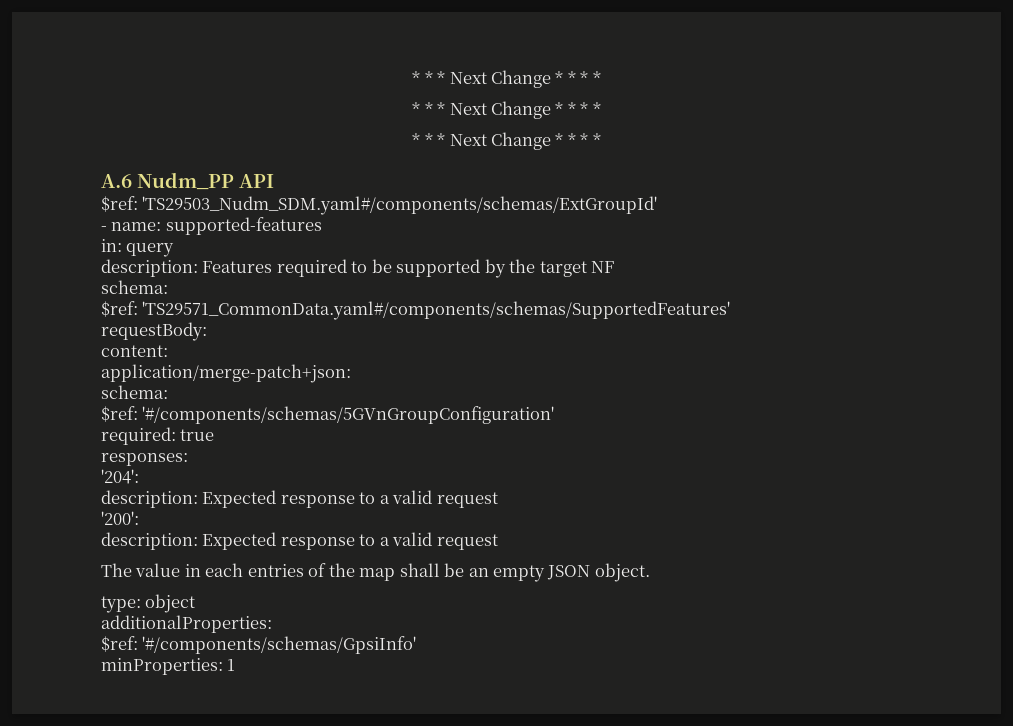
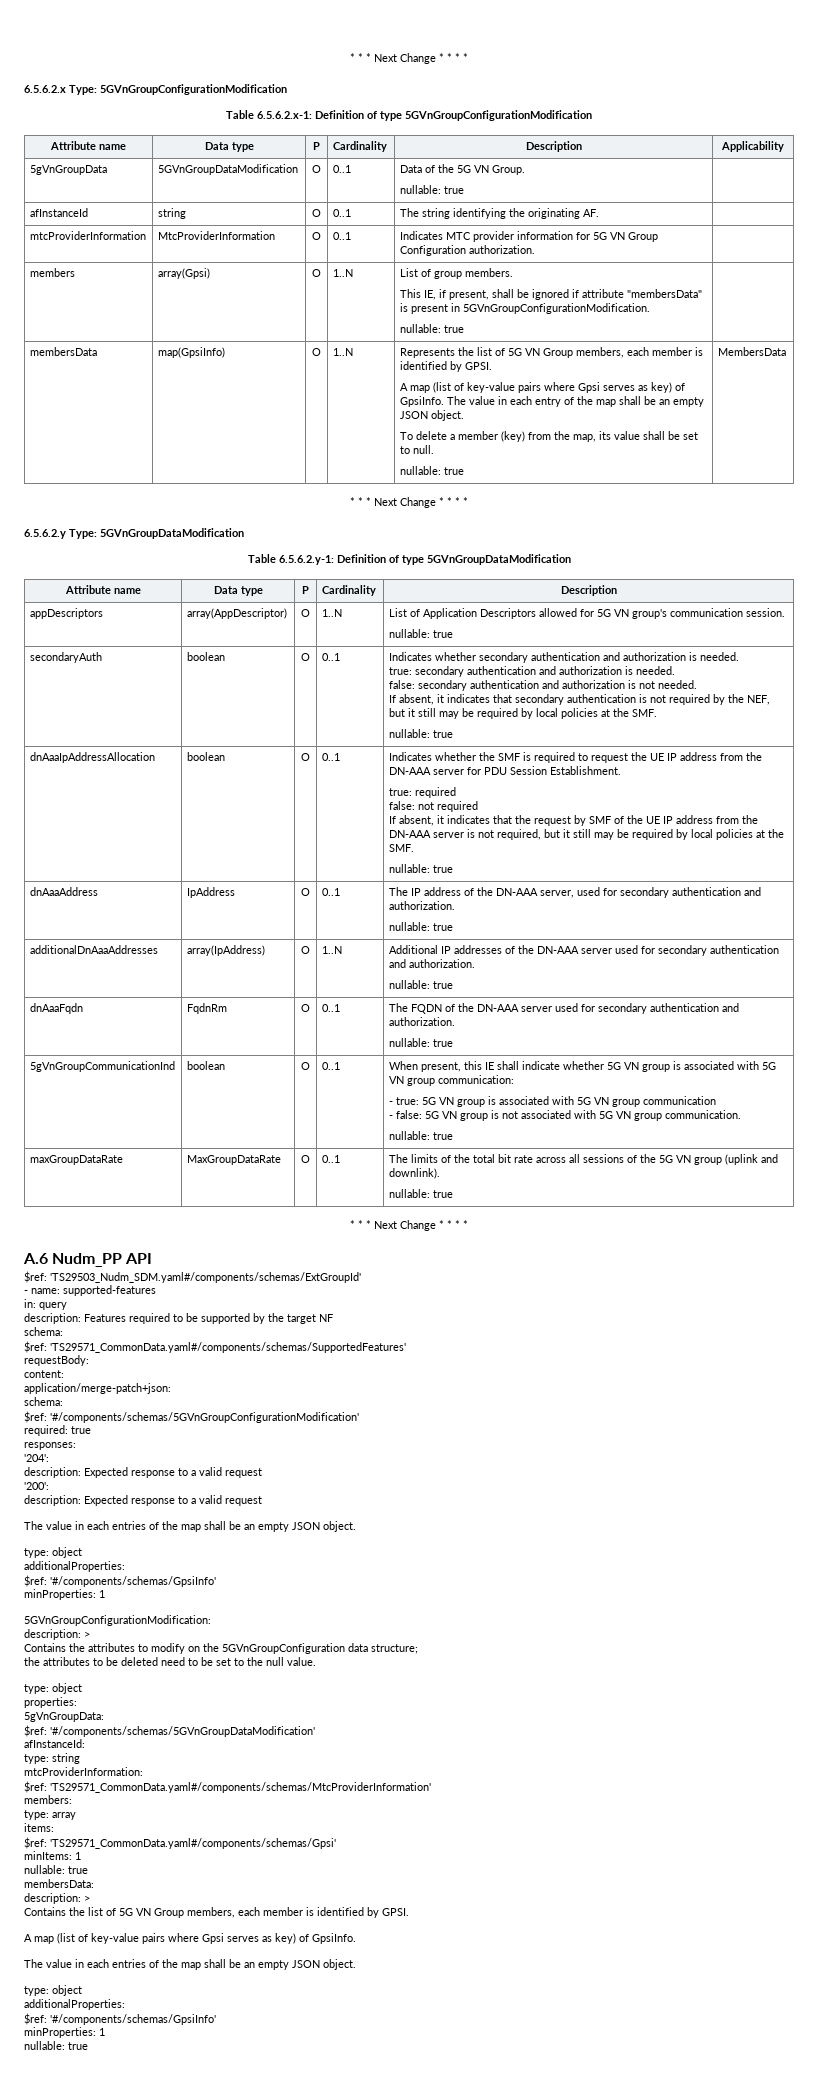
[412,70,601,88] [412,101,601,119] * * * Next Change * * * * // * * * Next Change * * * * -> [350,53,468,64] [24,84,287,95] [226,110,592,121] [50,141,127,150] [204,142,254,152] [313,142,320,150] [332,141,387,152] [525,141,582,152] [721,141,784,152] [29,165,107,175] [157,164,298,175] [312,165,321,173] [332,165,351,173] [399,164,525,175] [399,185,464,194] [29,208,88,217] [157,208,186,219] [312,209,321,217] [332,209,351,217] [399,208,599,219] [29,231,146,240] [157,231,275,240] [312,232,321,240] [332,232,351,240] [399,231,658,242] [399,245,535,256] [29,268,75,277] [157,268,210,279] [312,269,321,277] [332,269,353,277] [399,268,513,279] [399,289,702,300] [399,303,650,314] [399,324,464,333] [29,347,97,356] [157,347,225,358] [312,348,321,356] [332,348,353,356] [399,347,703,358] [399,361,492,372] [399,382,685,393] [399,396,704,407] [399,410,464,421] [399,431,698,442] [399,445,434,454] [399,466,464,475] [717,347,786,356] [350,497,468,508] [24,528,244,539] [247,554,571,565] [64,585,141,594] [213,586,263,596] [302,586,309,594] [321,585,376,596] [560,585,617,596] [29,608,103,619] [186,608,287,619] [301,609,310,617] [321,609,342,617] [388,608,785,619] [388,629,453,638] [29,652,102,663] [186,652,225,661] [301,653,310,661] [321,653,340,661] [388,652,739,663] [388,666,675,677] [388,680,697,691] [388,694,770,705] [388,708,657,719] [388,729,453,738] [29,752,155,763] [186,752,225,761] [301,753,310,761] [321,753,340,761] [388,752,762,763] [388,766,621,775] [388,787,456,798] [388,801,478,812] [388,815,758,826] [388,829,784,840] [388,844,414,852] [388,864,453,873] [29,887,98,896] [186,887,235,898] [301,888,310,896] [321,888,340,896] [388,887,761,898] [388,901,455,910] [388,922,453,931] [29,945,158,954] [186,945,265,956] [301,946,310,954] [321,946,342,954] [388,945,779,956] [388,959,475,968] [388,980,453,989] [29,1003,83,1014] [186,1003,227,1014] [301,1004,310,1012] [321,1004,340,1012] [388,1003,739,1014] [388,1017,455,1026] [388,1038,453,1047] [29,1061,175,1072] [186,1061,225,1070] [301,1062,310,1070] [321,1062,340,1070] [388,1061,776,1072] [388,1075,514,1086] [388,1096,716,1107] [388,1110,741,1121] [388,1131,453,1140] [29,1155,123,1165] [186,1155,281,1165] [301,1155,310,1163] [321,1155,340,1163] [388,1154,778,1165] [388,1168,440,1179] [388,1189,453,1198] * * * Next Change * * * * // 6.5.6.2.x Type: 5GVnGroupConfigurationModification // Table 6.5.6.2.x-1: Definition of type 5GVnGroupConfigurationModification // Attribute name | Data type | P | Cardinality | Description | Applicability // 5gVnGroupData | 5GVnGroupDataModification | O | 0..1 | Data of the 5G VN Group. // nullable: true | // afInstanceId | string | O | 0..1 | The string identifying the originating AF. | // mtcProviderInformation | MtcProviderInformation | O | 0..1 | Indicates MTC provider information for 5G VN Group Configuration authorization. | // members | array(Gpsi) | O | 1..N | List of group members. // This IE, if present, shall be ignored if attribute "membersData" is present in 5GVnGroupConfigurationModification. // nullable: true | // membersData | map(GpsiInfo) | O | 1..N | Represents the list of 5G VN Group members, each member is identified by GPSI. // A map (list of key-value pairs where Gpsi serves as key) of GpsiInfo. The value in each entry of the map shall be an empty JSON object. // To delete a member (key) from the map, its value shall be set to null. // nullable: true | MembersData // * * * Next Change * * * * // 6.5.6.2.y Type: 5GVnGroupDataModification // Table 6.5.6.2.y-1: Definition of type 5GVnGroupDataModification // Attribute name | Data type | P | Cardinality | Description // appDescriptors | array(AppDescriptor) | O | 1..N | List of Application Descriptors allowed for 5G VN group's communication session. // nullable: true // secondaryAuth | boolean | O | 0..1 | Indicates whether secondary authentication and authorization is needed. // true: secondary authentication and authorization is needed. // false: secondary authentication and authorization is not needed. // If absent, it indicates that secondary authentication is not required by the NEF, but it still may be required by local policies at the SMF. // nullable: true // dnAaaIpAddressAllocation | boolean | O | 0..1 | Indicates whether the SMF is required to request the UE IP address from the DN-AAA server for PDU Session Establishment. // true: required // false: not required // If absent, it indicates that the request by SMF of the UE IP address from the DN-AAA server is not required, but it still may be required by local policies at the SMF. // nullable: true // dnAaaAddress | IpAddress | O | 0..1 | The IP address of the DN-AAA server, used for secondary authentication and authorization. // nullable: true // additionalDnAaaAddresses | array(IpAddress) | O | 1..N | Additional IP addresses of the DN-AAA server used for secondary authentication and authorization. // nullable: true // dnAaaFqdn | FqdnRm | O | 0..1 | The FQDN of the DN-AAA server used for secondary authentication and authorization. // nullable: true // 5gVnGroupCommunicationInd | boolean | O | 0..1 | When present, this IE shall indicate whether 5G VN group is associated with 5G VN group communication: // - true: 5G VN group is associated with 5G VN group communication // - false: 5G VN group is not associated with 5G VN group communication. // nullable: true // maxGroupDataRate | MaxGroupDataRate | O | 0..1 | The limits of the total bit rate across all sessions of the 5G VN group (uplink and downlink). // nullable: true
[142,406,555,424] '#/components/schemas/5GVnGroupConfiguration' -> [50,1412,359,1423] '#/components/schemas/5GVnGroupConfigurationModification'
(236, 665) none -> [24,1615,211,1626] [24,1629,90,1640] [24,1643,418,1654] [24,1657,316,1666] [24,1683,82,1694] [24,1697,77,1708] [24,1712,104,1722] [24,1725,315,1737] [24,1739,85,1748] [24,1753,80,1764] [24,1767,143,1776] [24,1781,431,1793] [24,1795,72,1804] [24,1810,76,1820] [24,1823,54,1832] [24,1837,336,1849] [24,1851,81,1860] [24,1865,88,1874] [24,1879,94,1888] [24,1893,90,1904] [24,1907,409,1918] [24,1933,356,1944] [24,1959,356,1970] [24,1985,82,1996] [24,1999,125,2010] [24,2013,216,2025] [24,2027,105,2038] [24,2041,88,2050] // 5GVnGroupConfigurationModification: // description: > // Contains the attributes to modify on the 5GVnGroupConfiguration data structure; // the attributes to be deleted need to be set to the null value. // type: object // properties: // 5gVnGroupData: // $ref: '#/components/schemas/5GVnGroupDataModification' // afInstanceId: // type: string // mtcProviderInformation: // $ref: 'TS29571_CommonData.yaml#/components/schemas/MtcProviderInformation' // members: // type: array // items: // $ref: 'TS29571_CommonData.yaml#/components/schemas/Gpsi' // minItems: 1 // nullable: true // membersData: // description: > // Contains the list of 5G VN Group members, each member is identified by GPSI. // A map (list of key-value pairs where Gpsi serves as key) of GpsiInfo. // The value in each entries of the map shall be an empty JSON object. // type: object // additionalProperties: // $ref: '#/components/schemas/GpsiInfo' // minProperties: 1 // nullable: true

